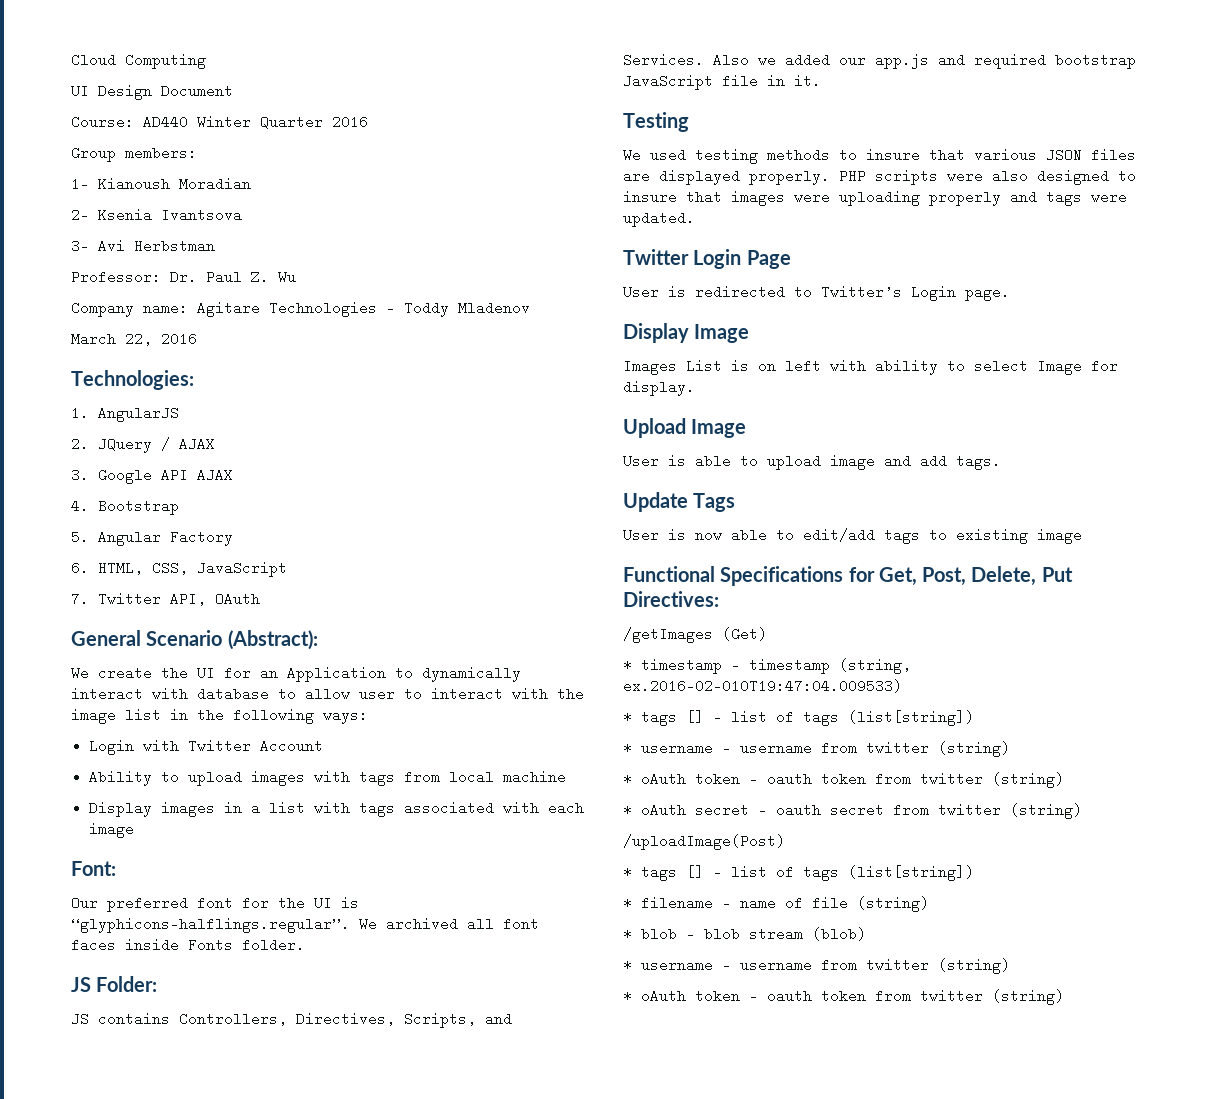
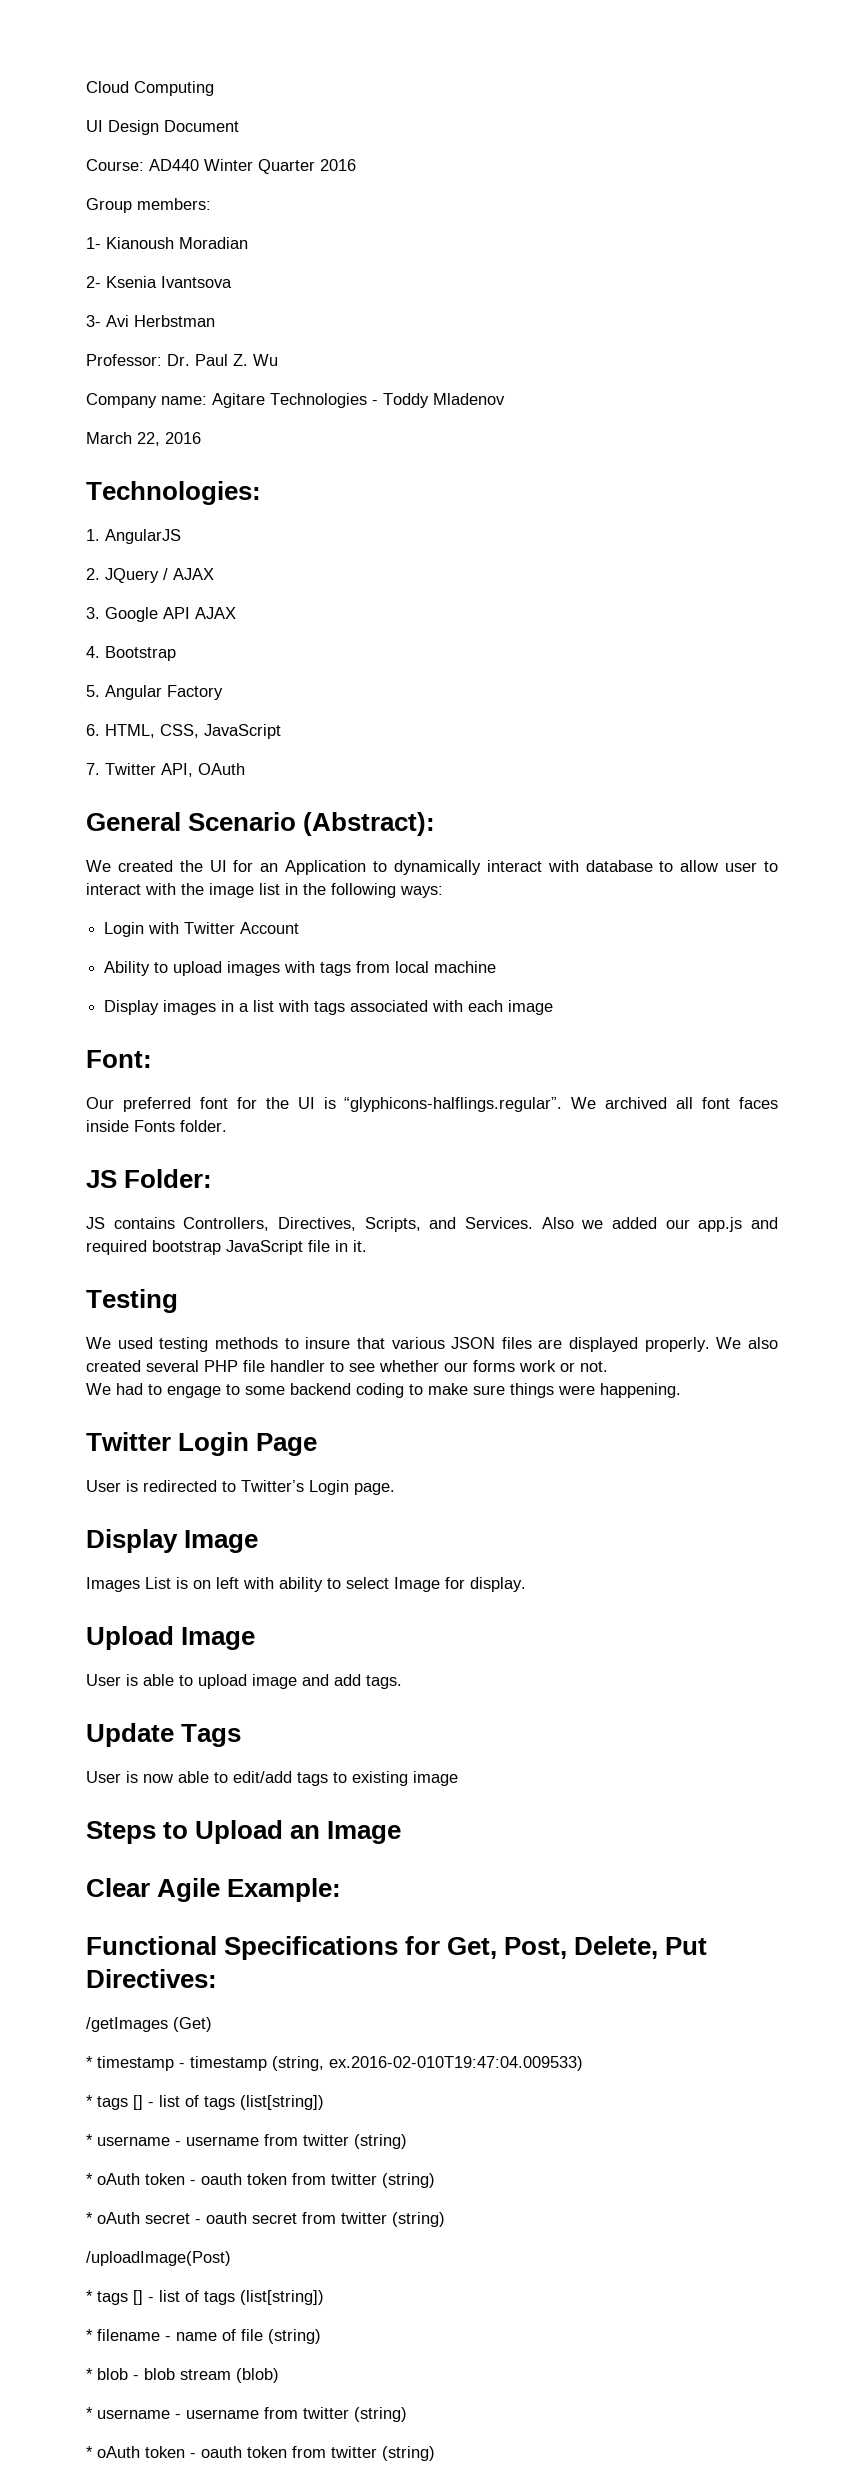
[98,666,152,680] create -> [117,860,173,872] created
[839,169,1136,185] [623,190,1127,206] [623,211,695,227] PHP scripts were also designed to insure that images were uploading properly and tags were updated. -> [716,1337,778,1349] [86,1360,608,1372] [86,1383,681,1398] We also created several PHP file handler to see whether our forms work or not. // We had to engage to some backend coding to make sure things were happening.
(1082, 536) none -> [86,1820,402,1844] [86,1878,342,1902] // Steps to Upload an Image // Clear Agile Example:

